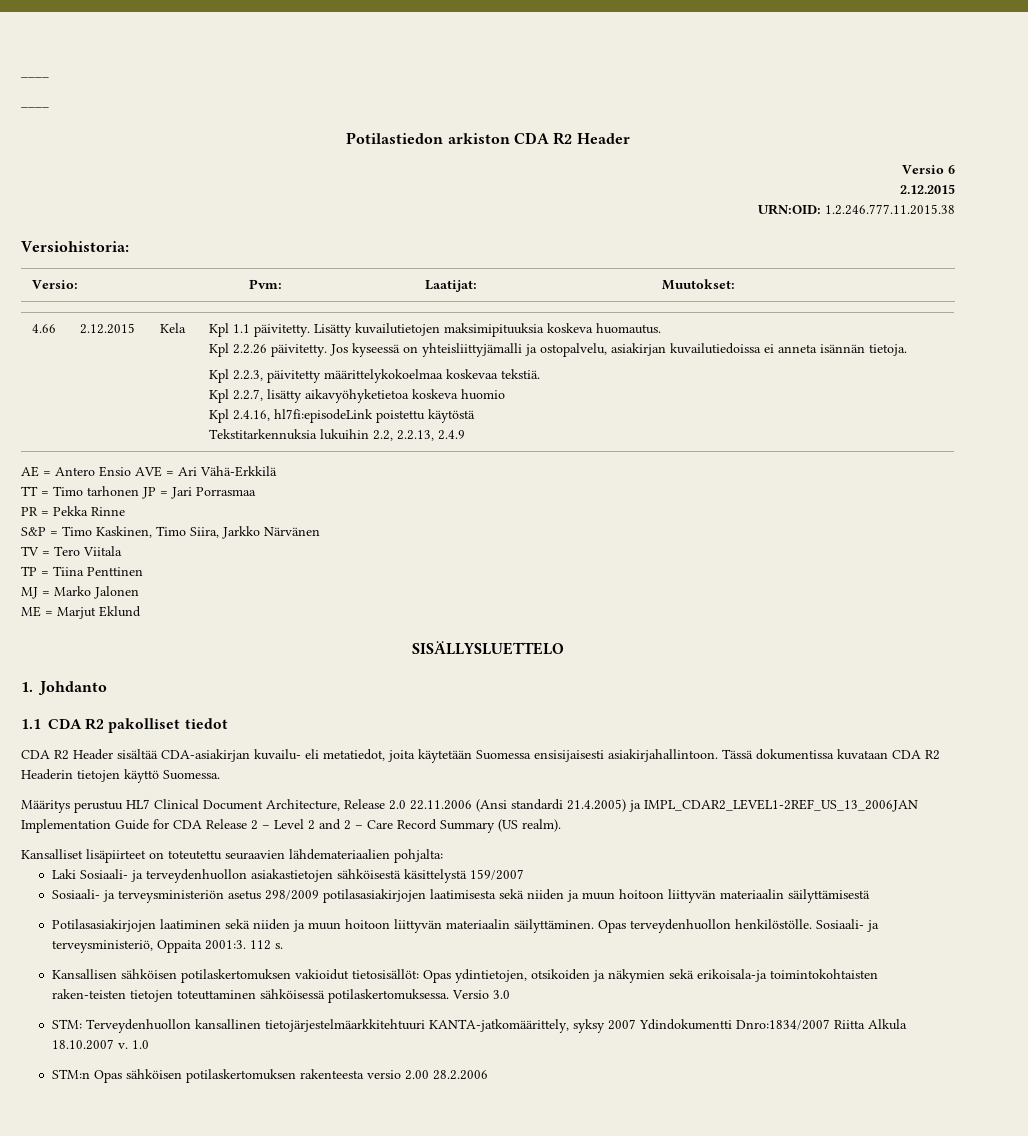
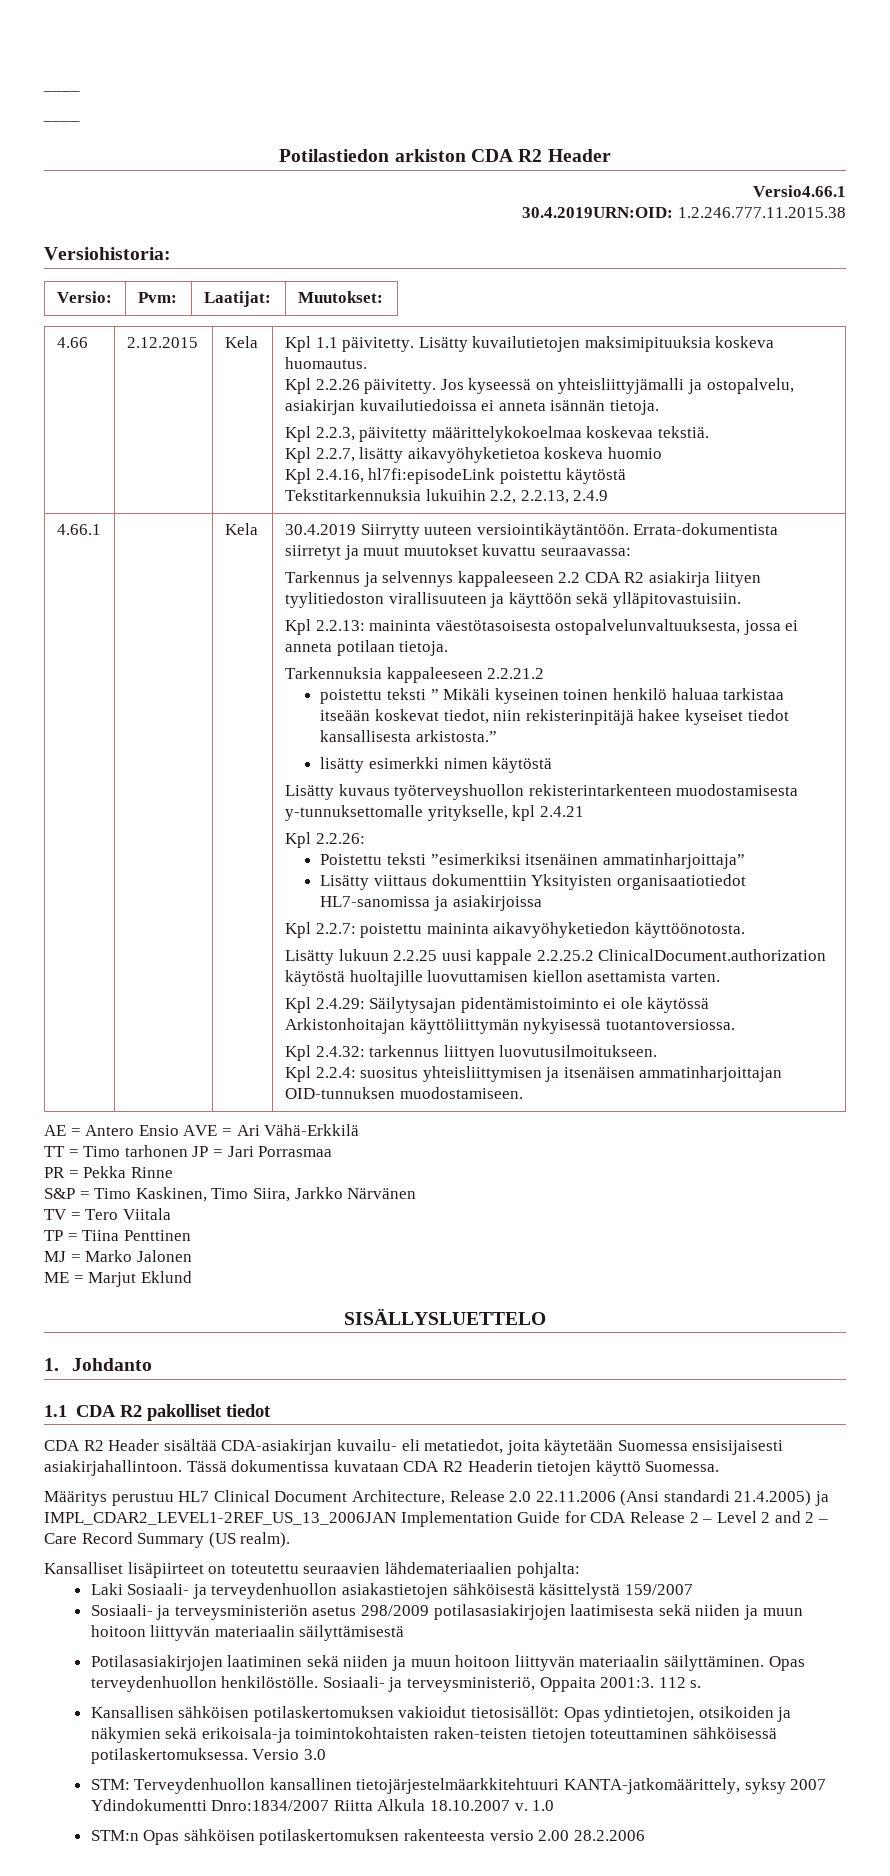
[902,165,955,174] [900,184,955,194] [758,204,821,215] Versio 6 // 2.12.2015 // URN:OID: -> [753,185,846,197] [522,207,674,218] Versio4.66.1 // 30.4.2019URN:OID:
(465, 435) none -> [56,524,101,535] [224,523,258,535] [284,523,779,539] [284,544,631,560] [284,571,761,587] [284,592,741,608] [284,619,799,635] [284,640,449,656] [284,667,545,683] [320,688,785,704] [320,709,789,725] [320,730,498,742] [320,757,553,773] [284,784,799,800] [284,805,584,821] [284,832,365,848] [320,853,745,869] [320,874,746,890] [320,895,542,911] [284,922,745,938] [284,949,827,965] [284,970,720,986] [284,997,710,1013] [284,1018,735,1034] [284,1045,658,1061] [284,1066,783,1082] [284,1087,523,1099] // 4.66.1 | | Kela | 30.4.2019 Siirrytty uuteen versiointikäytäntöön. Errata-dokumentista siirretyt ja muut muutokset kuvattu seuraavassa: // Tarkennus ja selvennys kappaleeseen 2.2 CDA R2 asiakirja liityen tyylitiedoston virallisuuteen ja käyttöön sekä ylläpitovastuisiin. // Kpl 2.2.13: maininta väestötasoisesta ostopalvelunvaltuuksesta, jossa ei anneta potilaan tietoja. // Tarkennuksia kappaleeseen 2.2.21.2 // poistettu teksti ” Mikäli kyseinen toinen henkilö haluaa tarkistaa itseään koskevat tiedot, niin rekisterinpitäjä hakee kyseiset tiedot kansallisesta arkistosta.” // lisätty esimerkki nimen käytöstä // Lisätty kuvaus työterveyshuollon rekisterintarkenteen muodostamisesta y-tunnuksettomalle yritykselle, kpl 2.4.21 // Kpl 2.2.26: // Poistettu teksti ”esimerkiksi itsenäinen ammatinharjoittaja” // Lisätty viittaus dokumenttiin Yksityisten organisaatiotiedot HL7-sanomissa ja asiakirjoissa // Kpl 2.2.7: poistettu maininta aikavyöhyketiedon käyttöönotosta. // Lisätty lukuun 2.2.25 uusi kappale 2.2.25.2 ClinicalDocument.authorization käytöstä huoltajille luovuttamisen kiellon asettamista varten. // Kpl 2.4.29: Säilytysajan pidentämistoiminto ei ole käytössä Arkistonhoitajan käyttöliittymän nykyisessä tuotantoversiossa. // Kpl 2.4.32: tarkennus liittyen luovutusilmoitukseen. // Kpl 2.2.4: suositus yhteisliittymisen ja itsenäisen ammatinharjoittajan OID-tunnuksen muodostamiseen.

